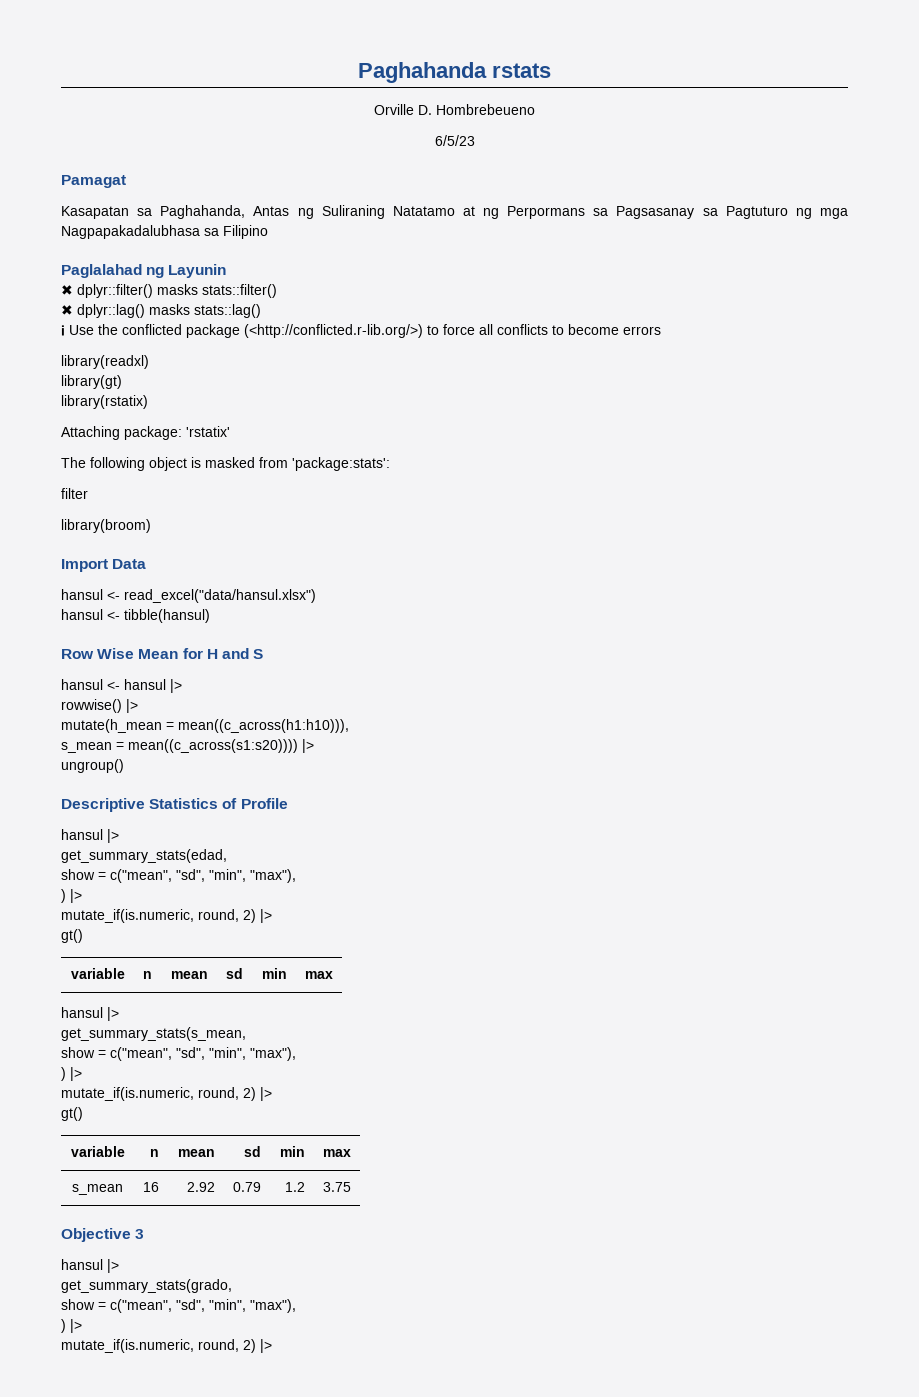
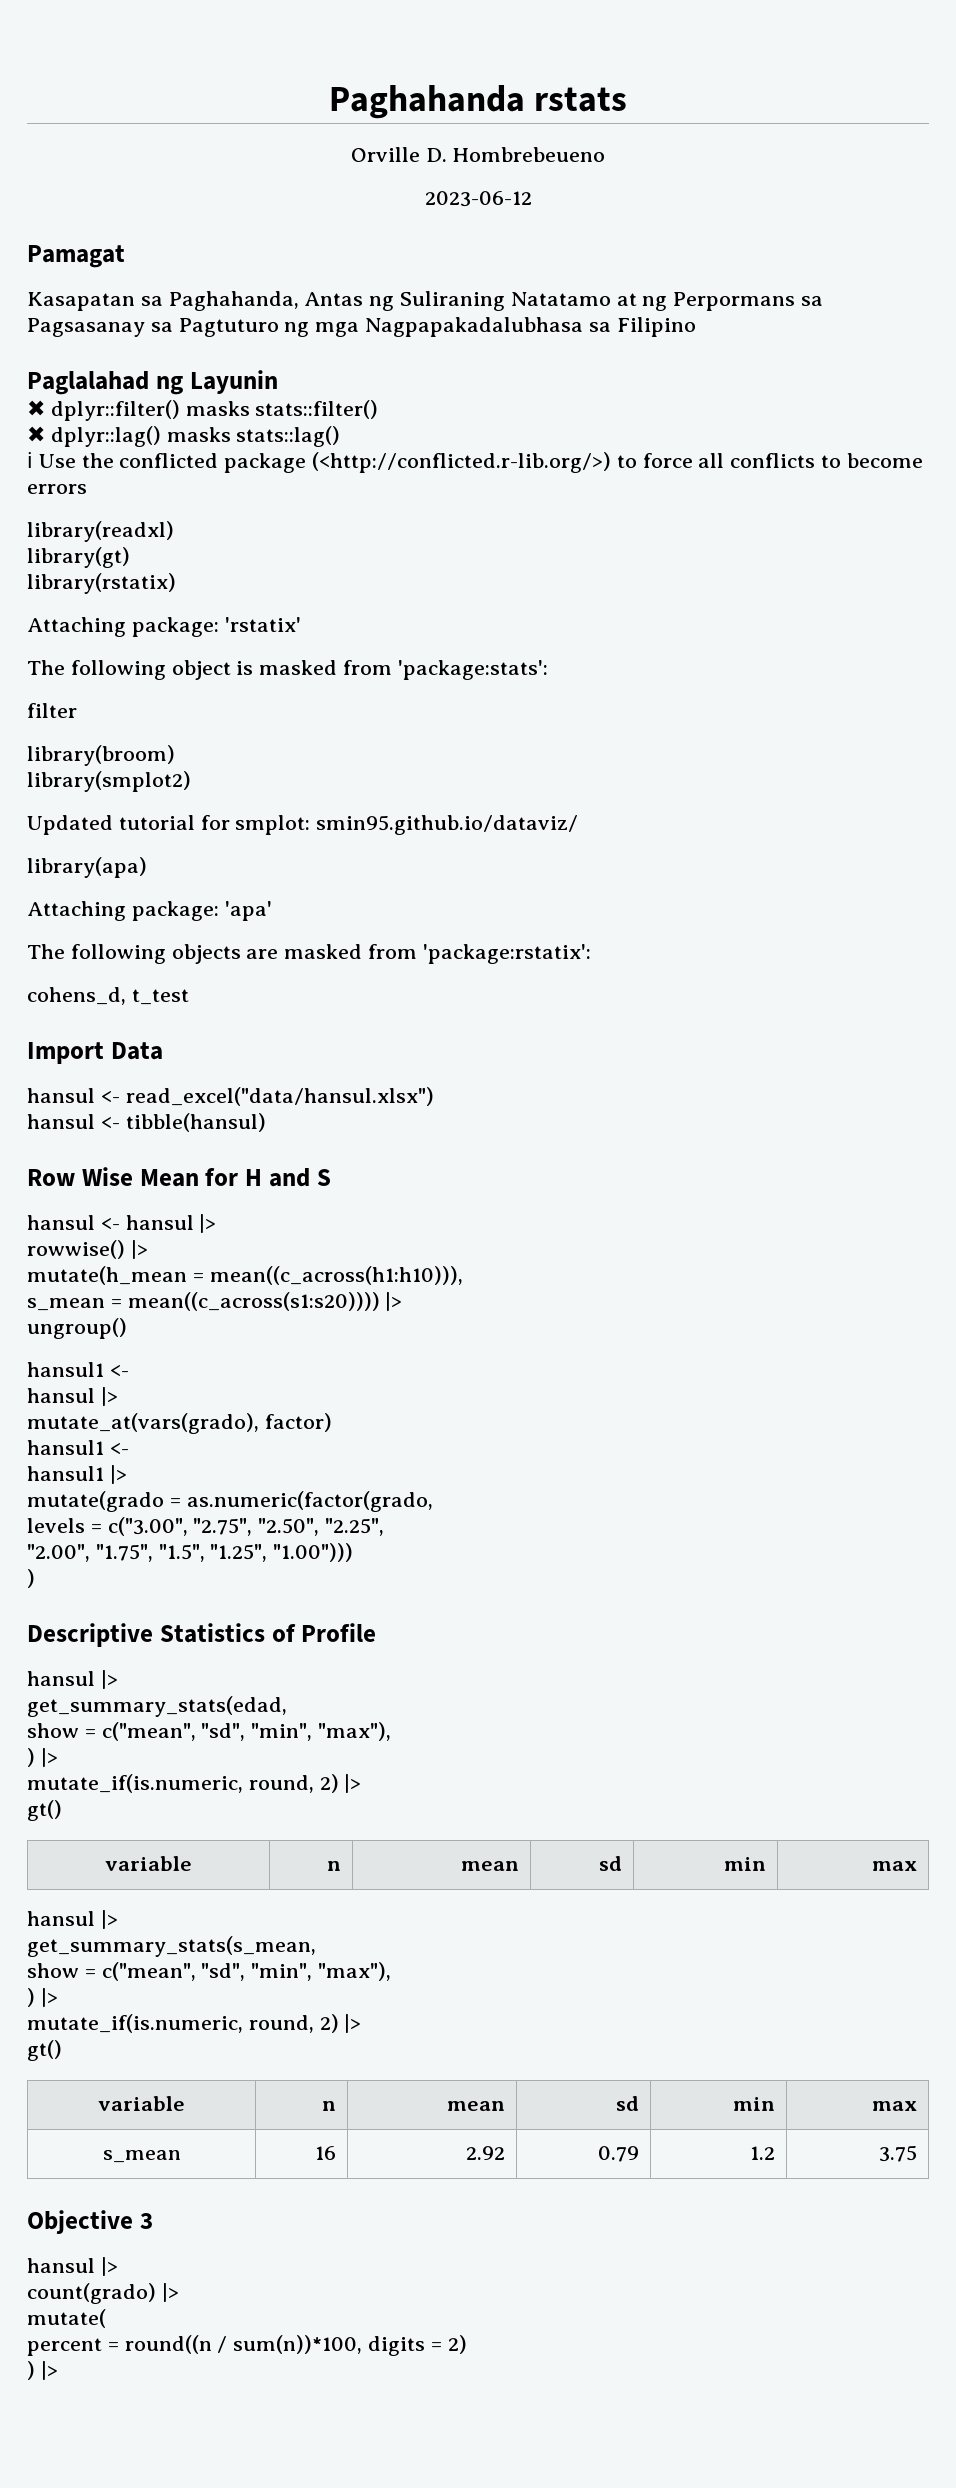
[434,135,475,146] 6/5/23 -> [424,191,532,207] 2023-06-12
(151, 526) none -> [27,771,191,792] [27,815,579,835] [27,857,147,878] [27,901,272,921] [27,944,591,964] [27,987,189,1005] // library(smplot2) // Updated tutorial for smplot: smin95.github.io/dataviz/ // library(apa) // Attaching package: 'apa' // The following objects are masked from 'package:rstatix': // cohens_d, t_test
(124, 766) none -> [27,1362,129,1377] [27,1387,118,1406] [27,1413,332,1434] [27,1440,129,1455] [27,1465,127,1484] [27,1491,433,1512] [27,1517,385,1536] [27,1543,354,1562] [27,1569,35,1588] // hansul1 <- // hansul |> // mutate_at(vars(grado), factor) // hansul1 <- // hansul1 |> // mutate(grado = as.numeric(factor(grado, // levels = c("3.00", "2.75", "2.50", "2.25", // "2.00", "1.75", "1.5", "1.25", "1.00"))) // )
[61,1279,232,1293] [61,1299,296,1313] [61,1319,82,1333] [61,1339,256,1353] get_summary_stats(grado, // show = c("mean", "sd", "min", "max"), // ) |> // mutate_if(is.numeric, round, 2) -> [27,2283,179,2304] [27,2309,106,2328] [27,2335,467,2356] [27,2361,35,2380] count(grado) |> // mutate( // percent = round((n / sum(n))*100, digits = 2) // )

